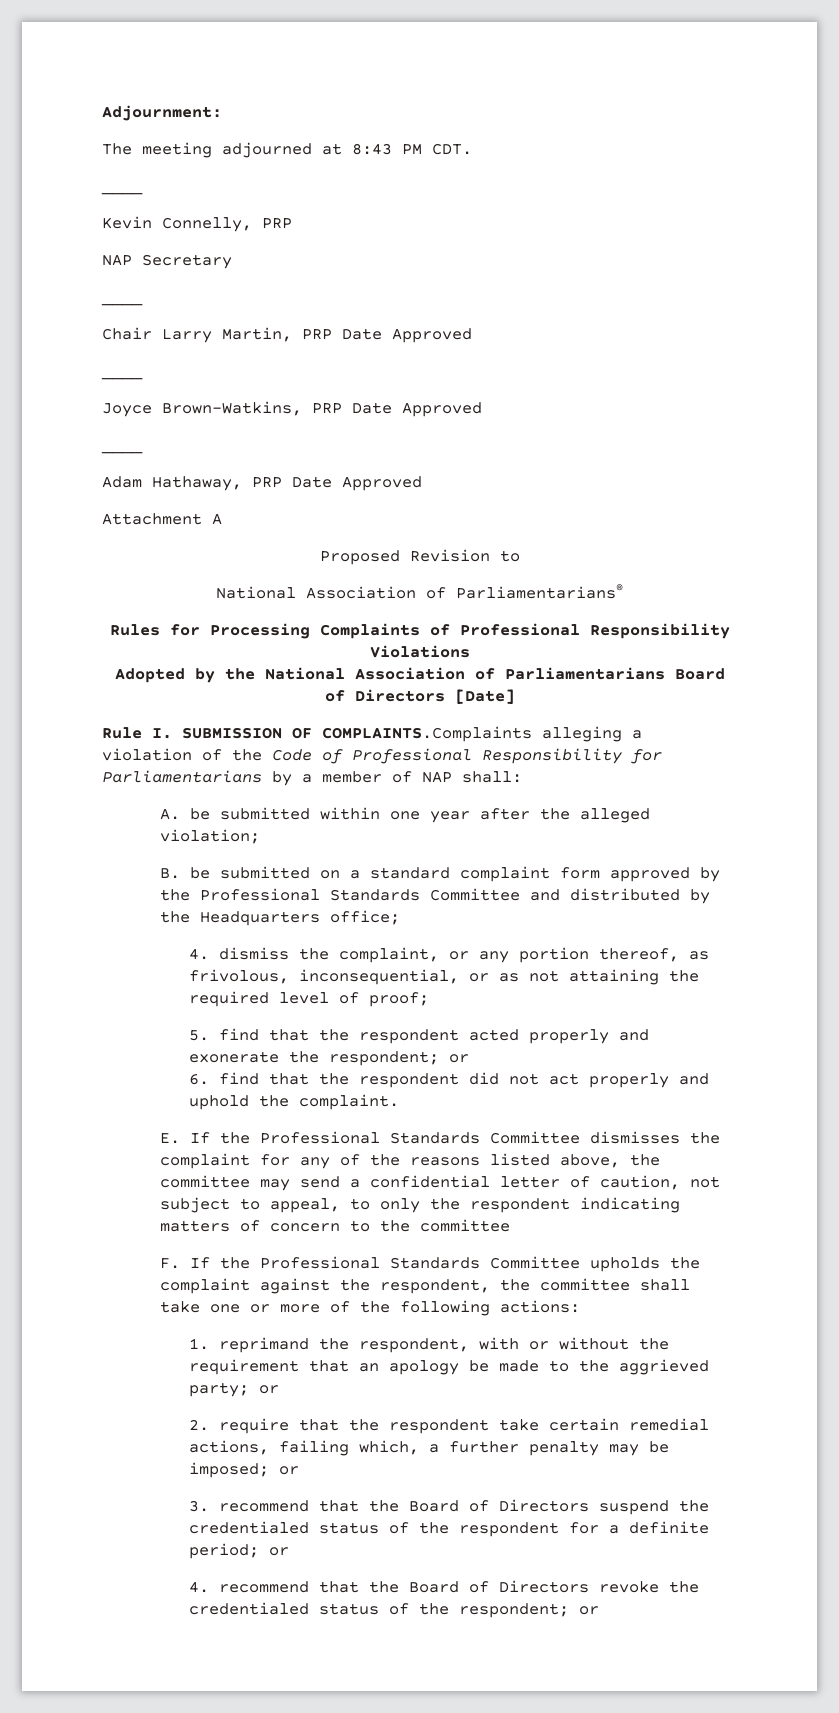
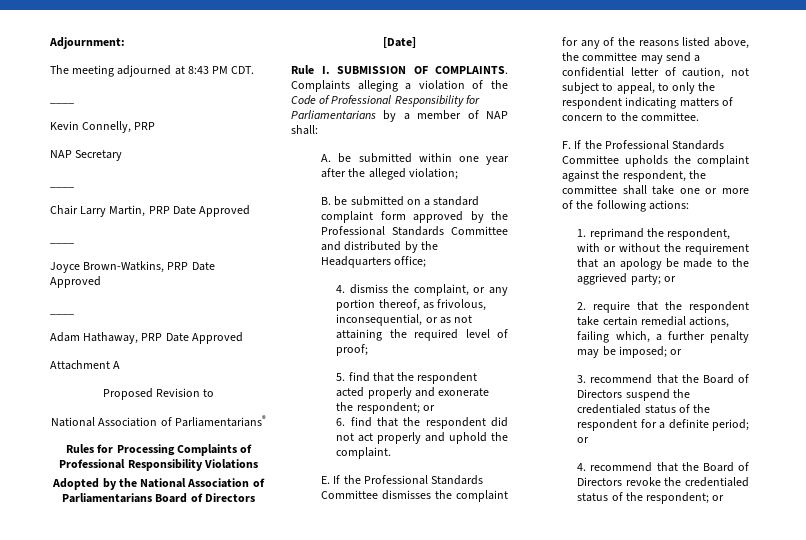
[322,726,532,742] COMPLAINTS.Complaints -> [435,66,508,74] [291,80,350,92] COMPLAINTS. Complaints
[420,1219,511,1232] committee -> [640,112,699,121] committee.

